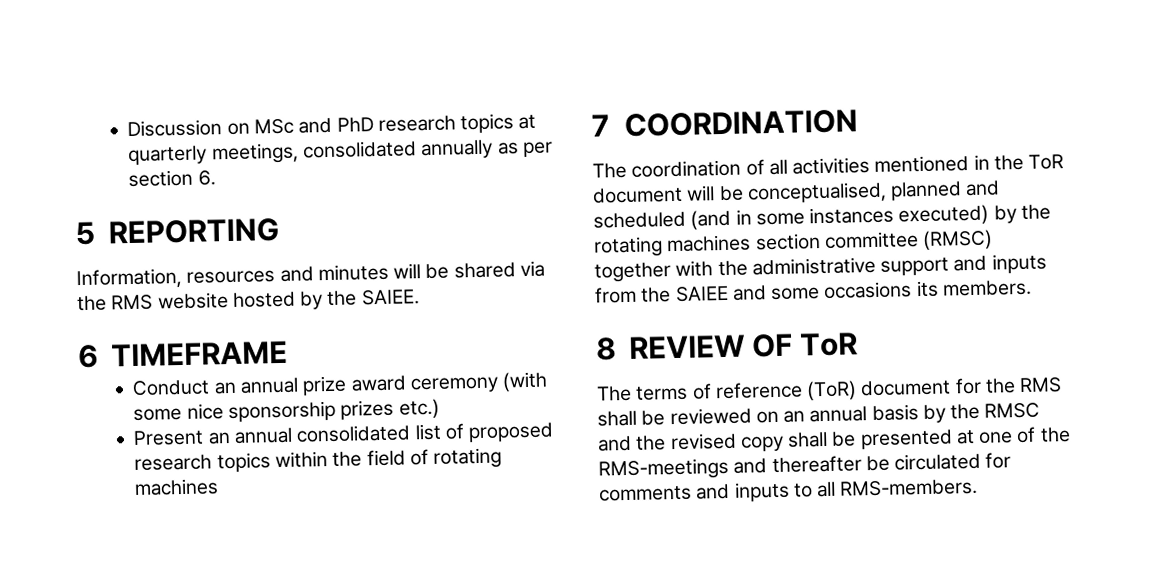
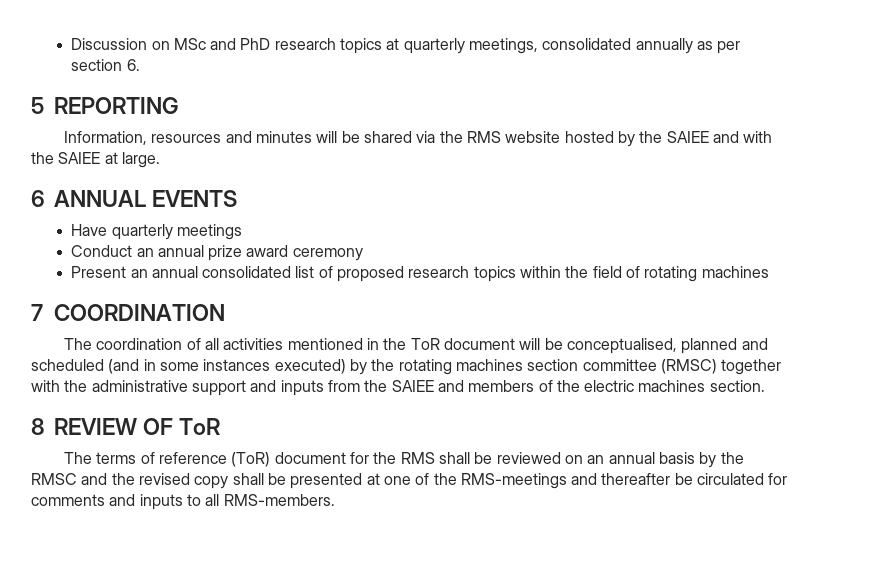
[360,289,420,306] [78,340,288,369] SAIEE. // 6 TIMEFRAME -> [666,131,773,143] [31,152,160,168] [31,190,237,207] [71,224,242,240] SAIEE and with the SAIEE at large. // 6 ANNUAL EVENTS // Have quarterly meetings
[502,371,549,392] [133,398,440,423] (with some nice sponsorship prizes etc.) -> (363, 254) none
[771,279,1032,301] some occasions its members. -> [468,380,765,392] members of the electric machines section.

